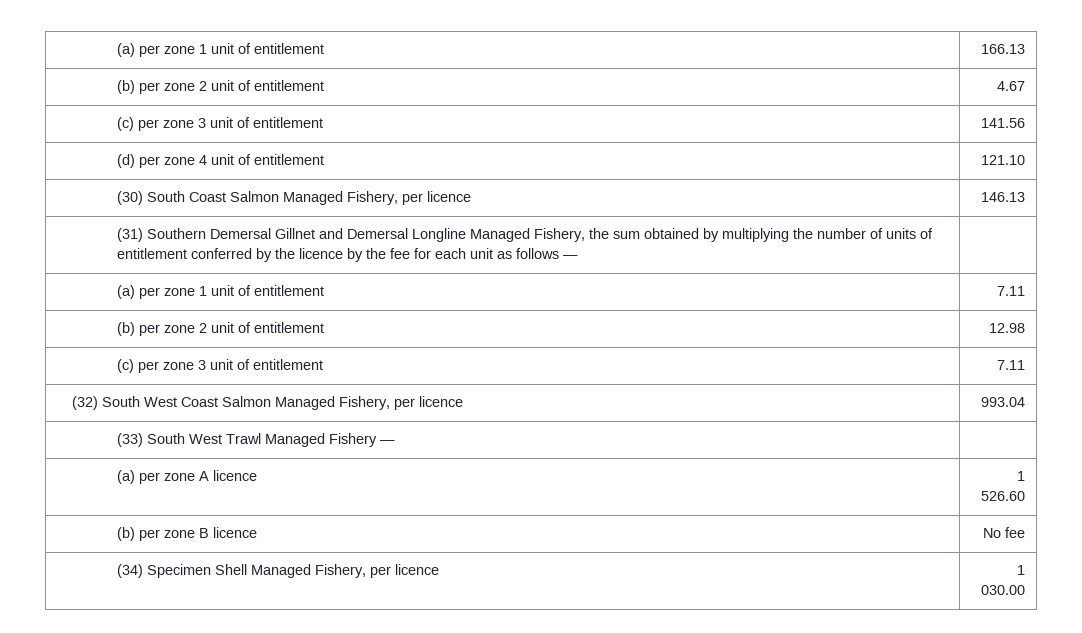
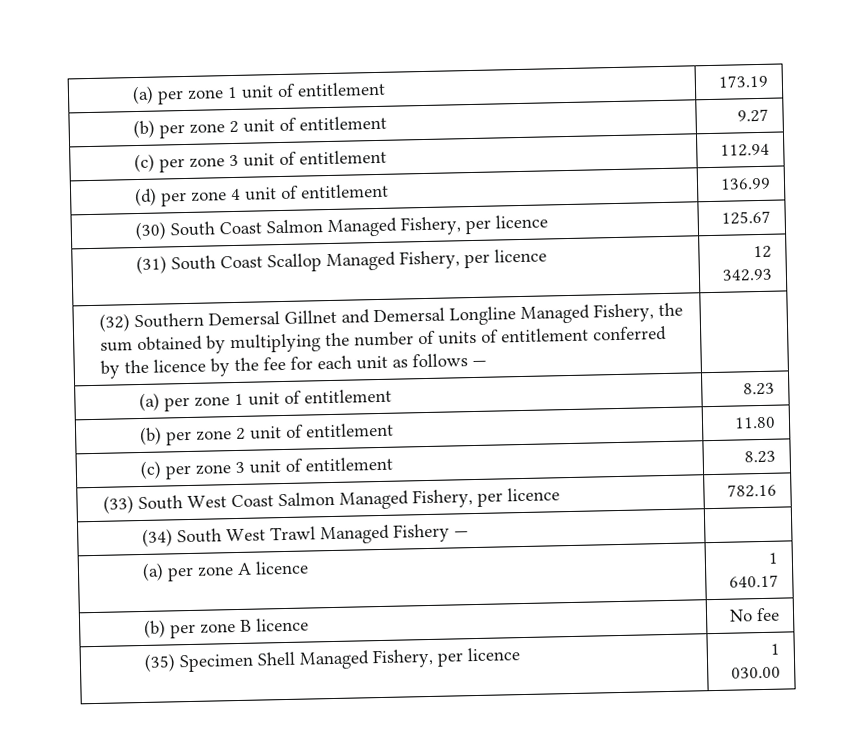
[117,43,325,57] [981,44,1026,54] [117,80,325,94] [997,81,1026,91] [117,117,324,131] [981,118,1026,128] (a) per zone 1 unit of entitlement | 166.13 // (b) per zone 2 unit of entitlement | 4.67 // (c) per zone 3 unit of entitlement | 141.56 -> [131,81,386,105] [718,74,769,88] [132,115,387,139] [737,108,770,123] [133,149,387,173] [720,143,771,157] (a) per zone 1 unit of entitlement | 173.19 // (b) per zone 2 unit of entitlement | 9.27 // (c) per zone 3 unit of entitlement | 112.94
[981,155,1026,165] 121.10 -> [720,177,772,190] 136.99
[981,192,1026,202] 146.13 -> [721,210,772,225] 125.67
(144, 235) none -> [170,248,547,273] [753,245,773,259] [722,268,774,282] [99,313,131,332] South Coast Scallop Managed Fishery, per licence | 12 342.93 // (32)
[997,286,1026,296] [117,322,325,336] [989,323,1026,333] [117,359,324,373] [997,360,1026,370] [72,396,99,410] 7.11 // (b) per zone 2 unit of entitlement | 12.98 // (c) per zone 3 unit of entitlement | 7.11 // (32) -> [743,382,776,396] [138,422,394,446] [734,416,777,429] [139,456,393,480] [744,450,777,464] [103,495,135,514] 8.23 // (b) per zone 2 unit of entitlement | 11.80 // (c) per zone 3 unit of entitlement | 8.23 // (33)
[981,397,1026,407] [117,433,144,447] 993.04 // (33) -> [727,483,778,498] [141,528,173,547] 782.16 // (34)
[981,491,1026,501] 526.60 -> [729,574,780,588] 640.17
[117,564,144,578] (34) -> [143,653,176,672] (35)

